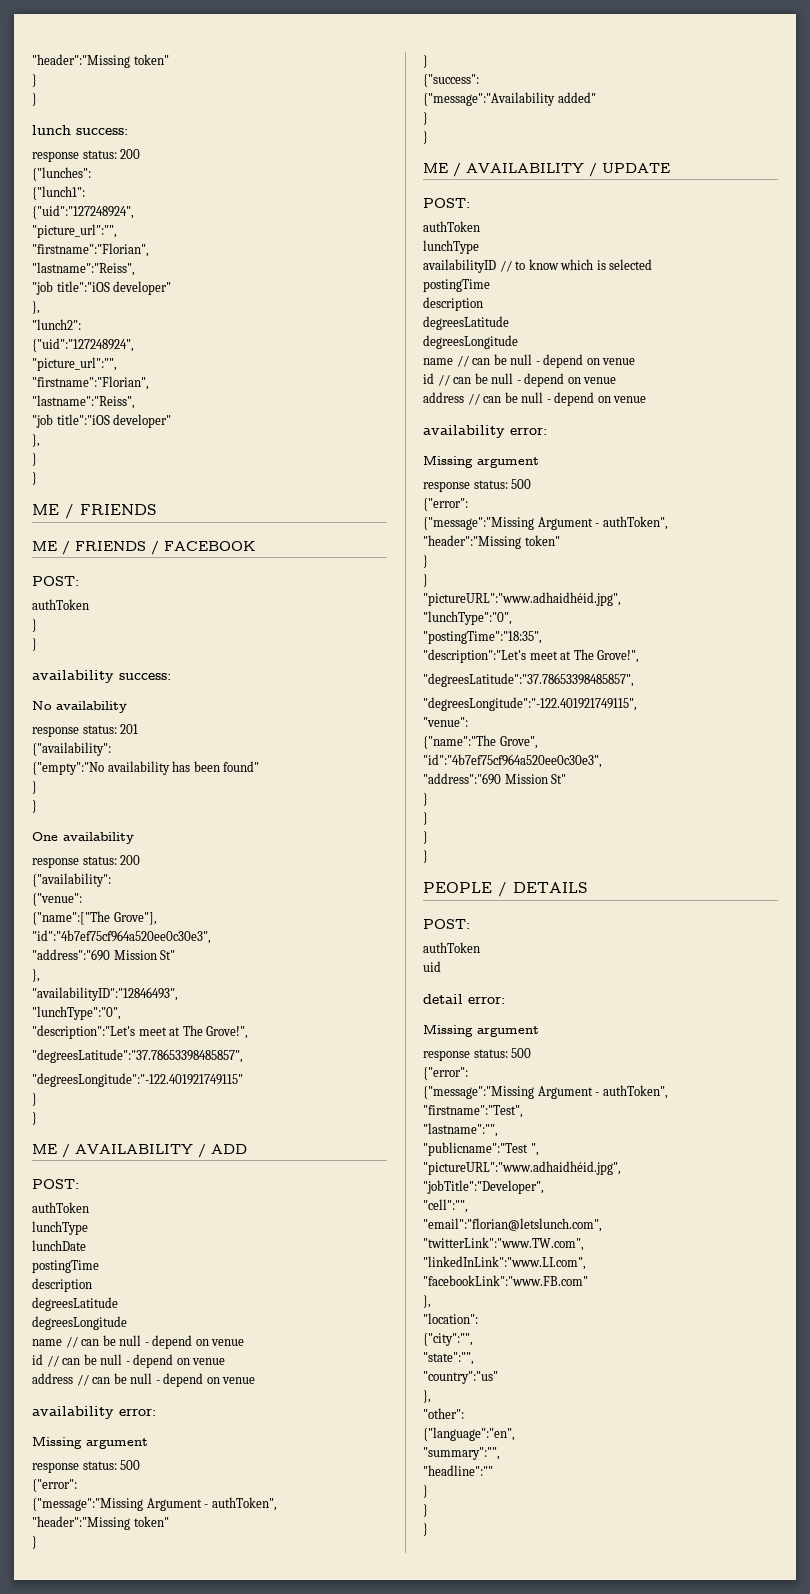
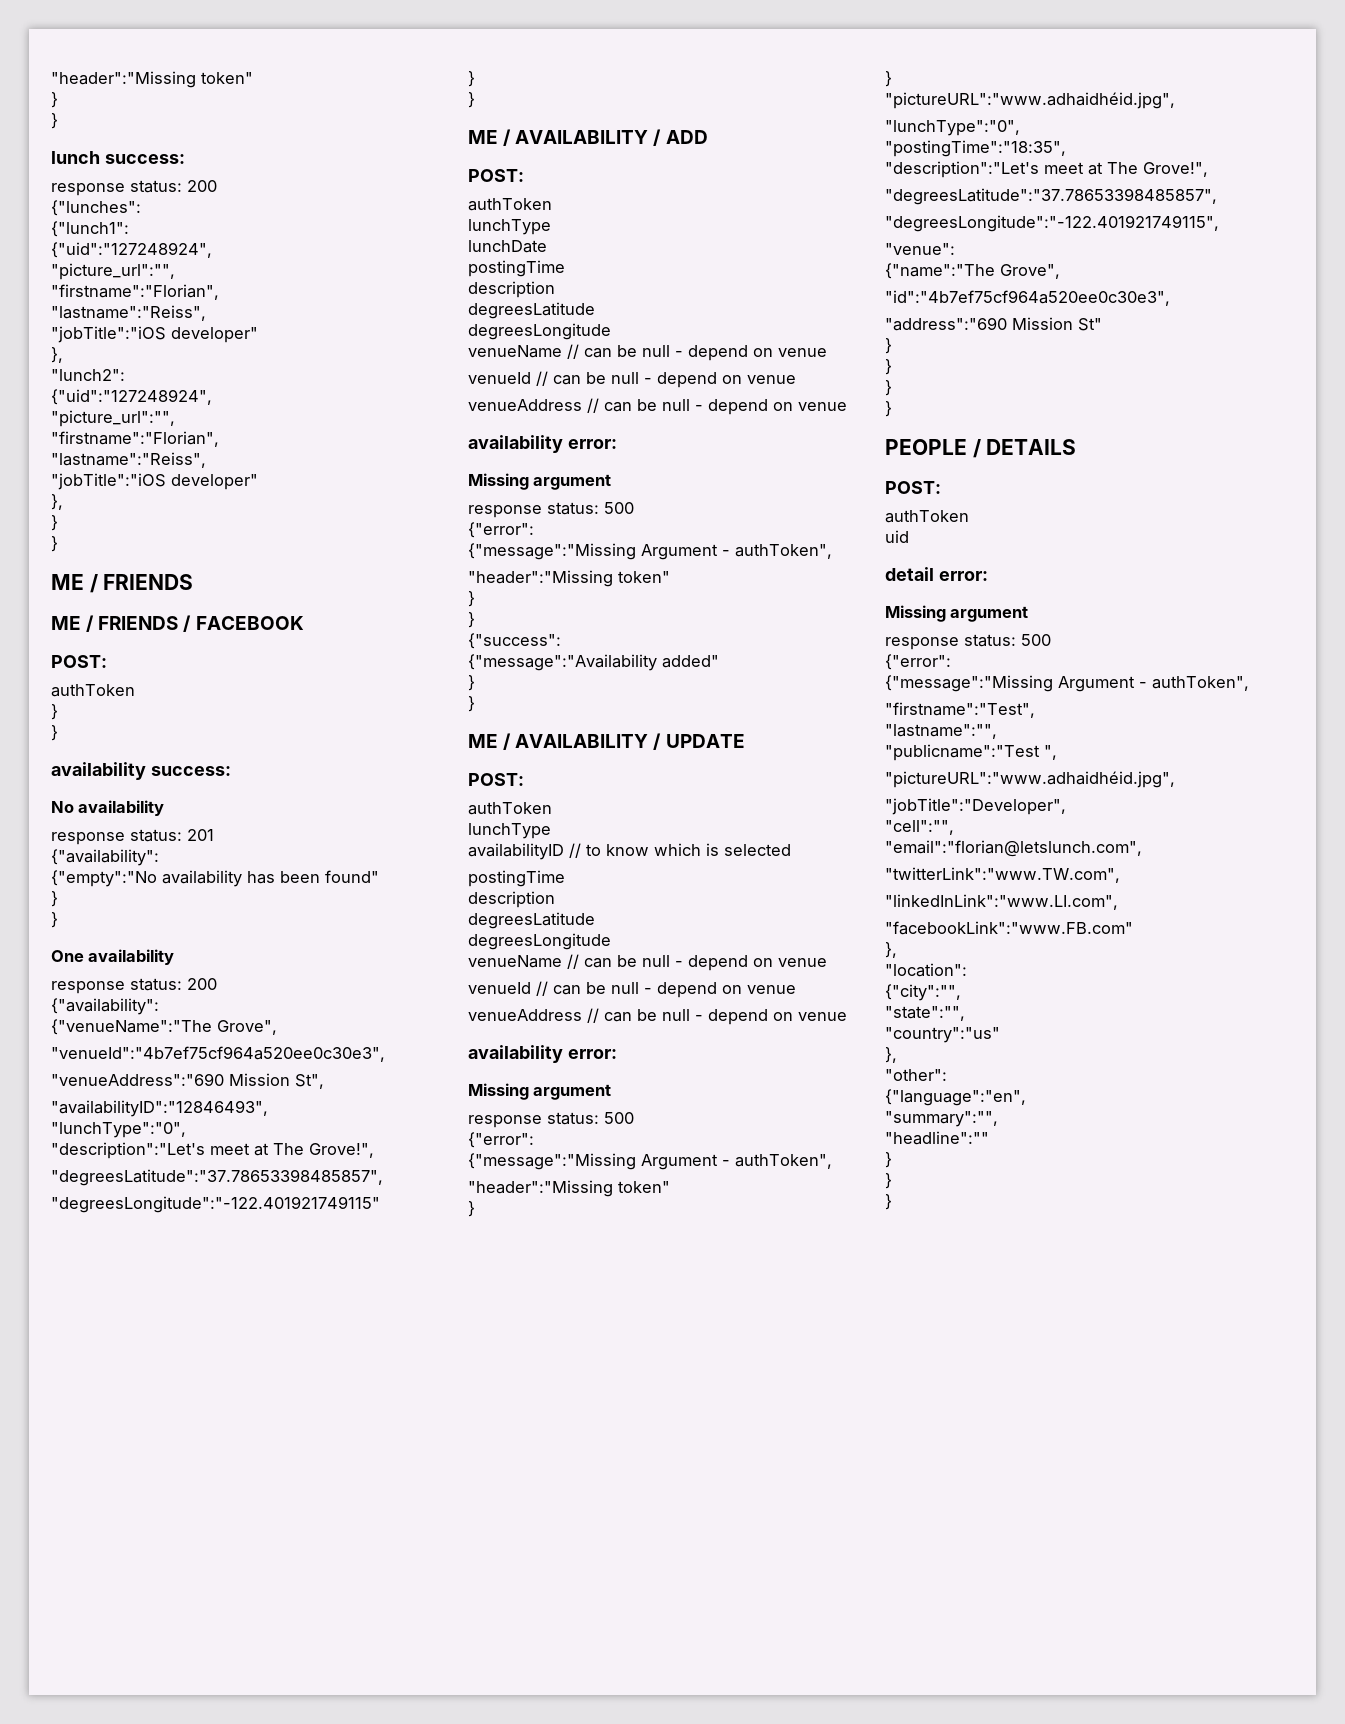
[32,281,110,295] "job title":"iOS -> [51,326,166,343] "jobTitle":"iOS
[32,414,110,428] "job title":"iOS -> [51,473,166,490] "jobTitle":"iOS
[32,893,82,906] [32,911,157,925] [32,930,211,944] [32,949,176,961] [32,969,40,982] {"venue": // {"name":["The Grove"], // "id":"4b7ef75cf964a520ee0c30e3", // "address":"690 Mission St" // }, -> [51,1019,277,1035] [51,1046,385,1062] [51,1073,324,1089] {"venueName":"The Grove", // "venueId":"4b7ef75cf964a520ee0c30e3", // "venueAddress":"690 Mission St",
[32,1335,245,1349] [32,1354,226,1368] [32,1373,73,1384] name // can be null - depend on venue // id // can be null - depend on venue // address -> [468,344,827,361] [468,371,796,388] [468,399,582,411] venueName // can be null - depend on venue // venueId // can be null - depend on venue // venueAddress
[423,354,636,368] [423,373,617,387] [423,392,464,403] name // can be null - depend on venue // id // can be null - depend on venue // address -> [468,954,827,971] [468,981,796,998] [468,1009,582,1021] venueName // can be null - depend on venue // venueId // can be null - depend on venue // venueAddress

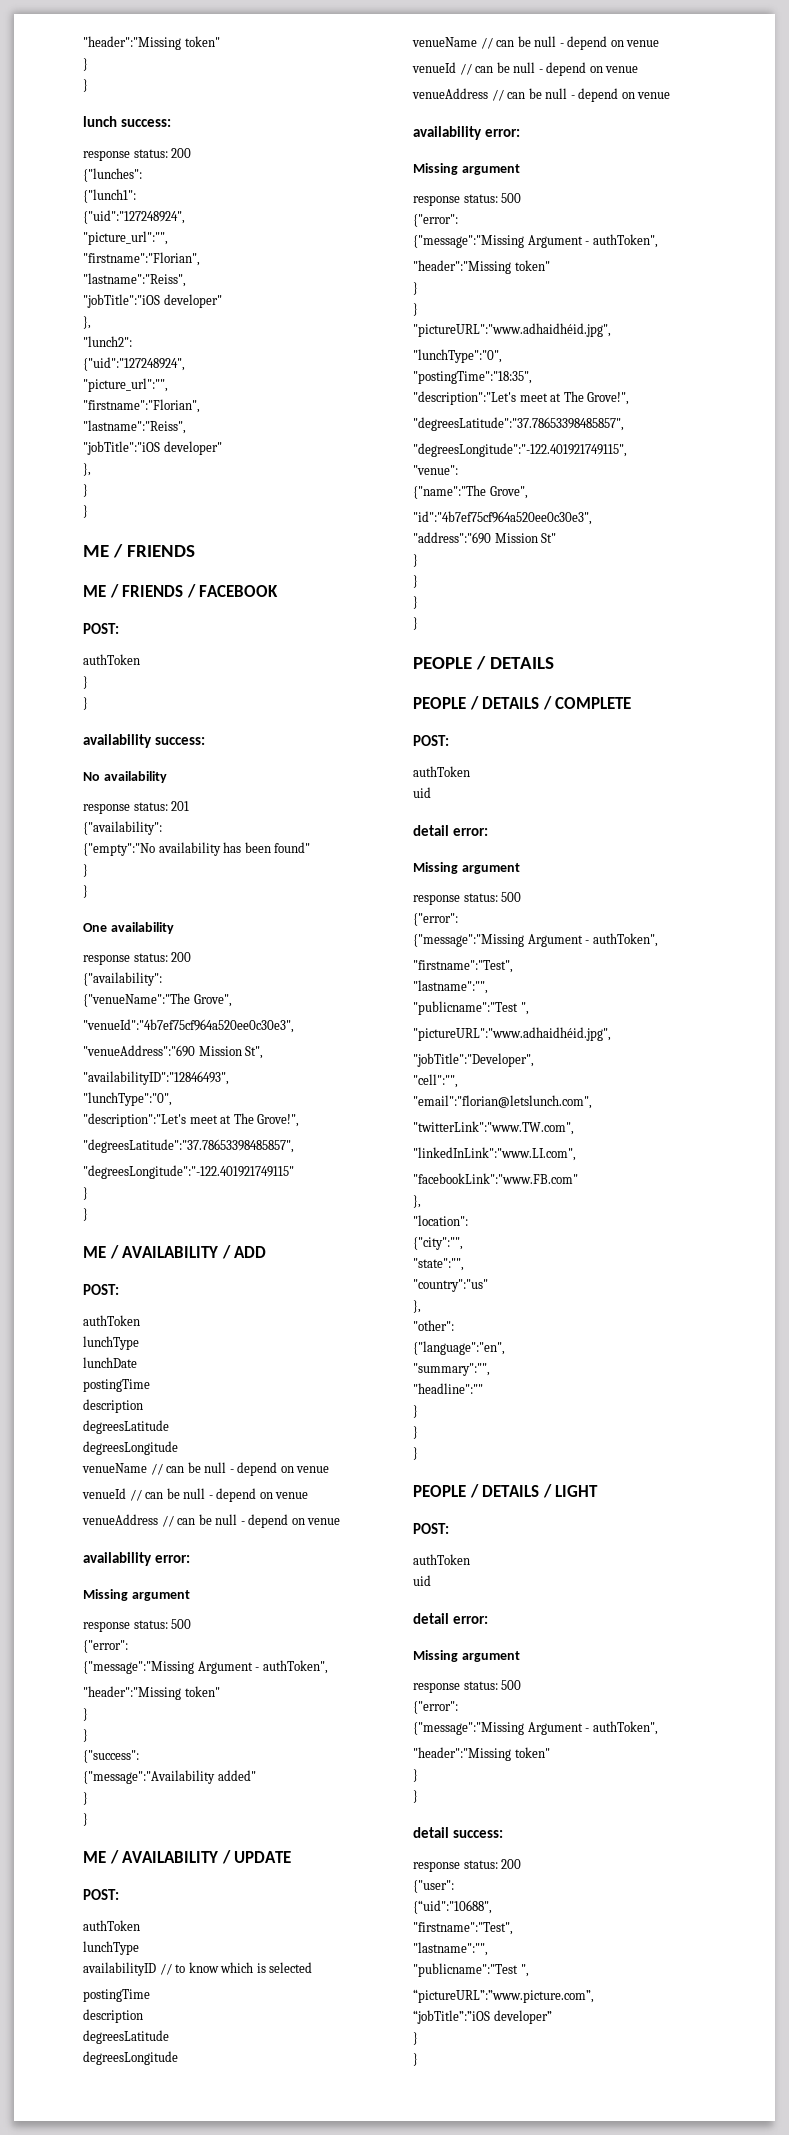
(1077, 447) none -> [413,696,632,710] // PEOPLE / DETAILS / COMPLETE
(892, 1202) none -> [413,1484,599,1498] [413,1523,449,1534] [413,1554,470,1565] [413,1575,431,1586] [413,1613,489,1624] [413,1650,520,1662] [413,1680,522,1693] [413,1701,458,1714] [413,1721,658,1735] [413,1747,550,1761] [413,1769,418,1782] [413,1790,418,1803] [413,1827,504,1838] [413,1859,522,1872] [413,1880,454,1893] [413,1900,492,1914] [413,1922,513,1935] [413,1942,488,1956] [413,1963,529,1977] [413,1989,594,2003] [413,2010,552,2024] [413,2032,418,2045] [413,2053,418,2066] // PEOPLE / DETAILS / LIGHT // POST: // authToken // uid // detail error: // Missing argument // response status: 500 // {"error": // {"message":"Missing Argument - authToken", // "header":"Missing token" // } // } // detail success: // response status: 200 // {"user": // {“uid":"10688", // "firstname":"Test", // "lastname":"", // "publicname":"Test ", // “pictureURL”:”www.picture.com”, // “jobTitle”:”iOS developer” // } // }

